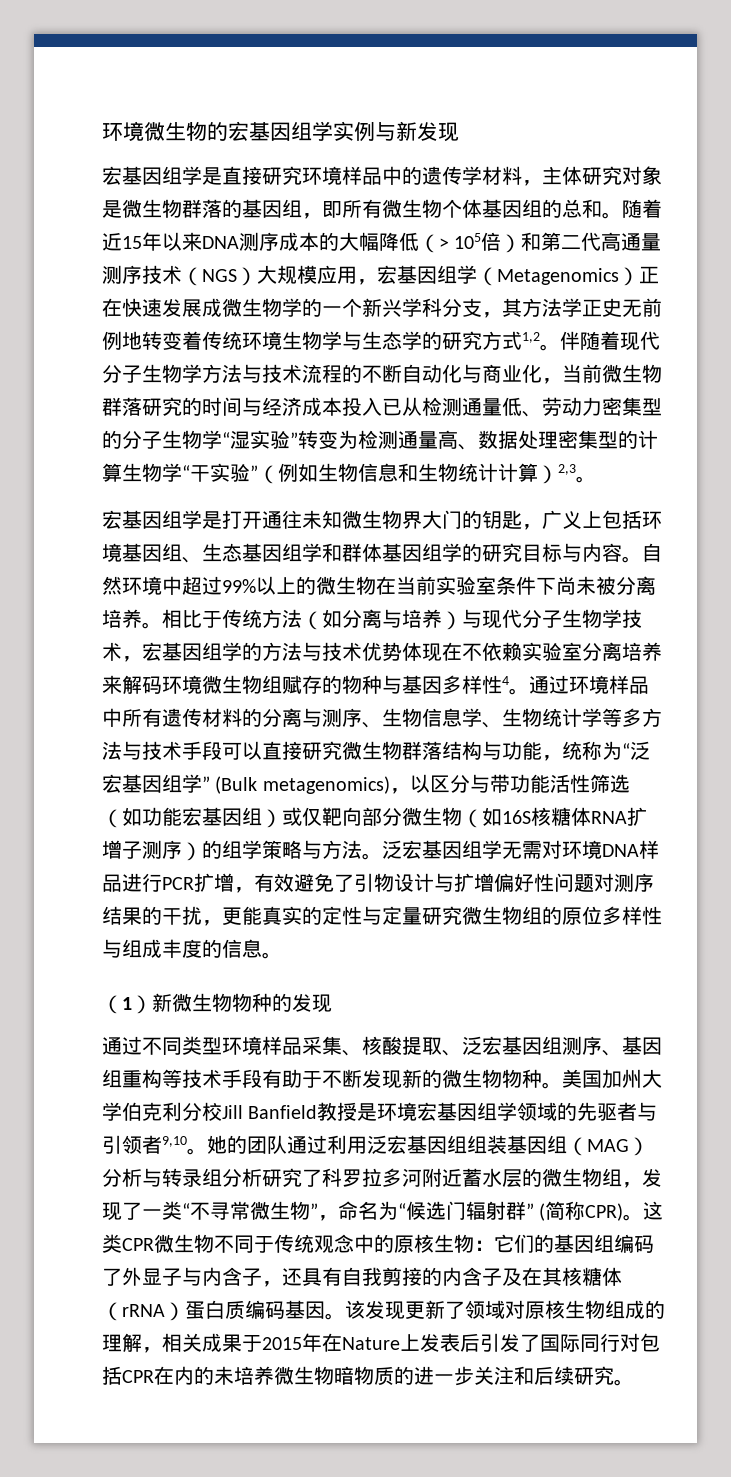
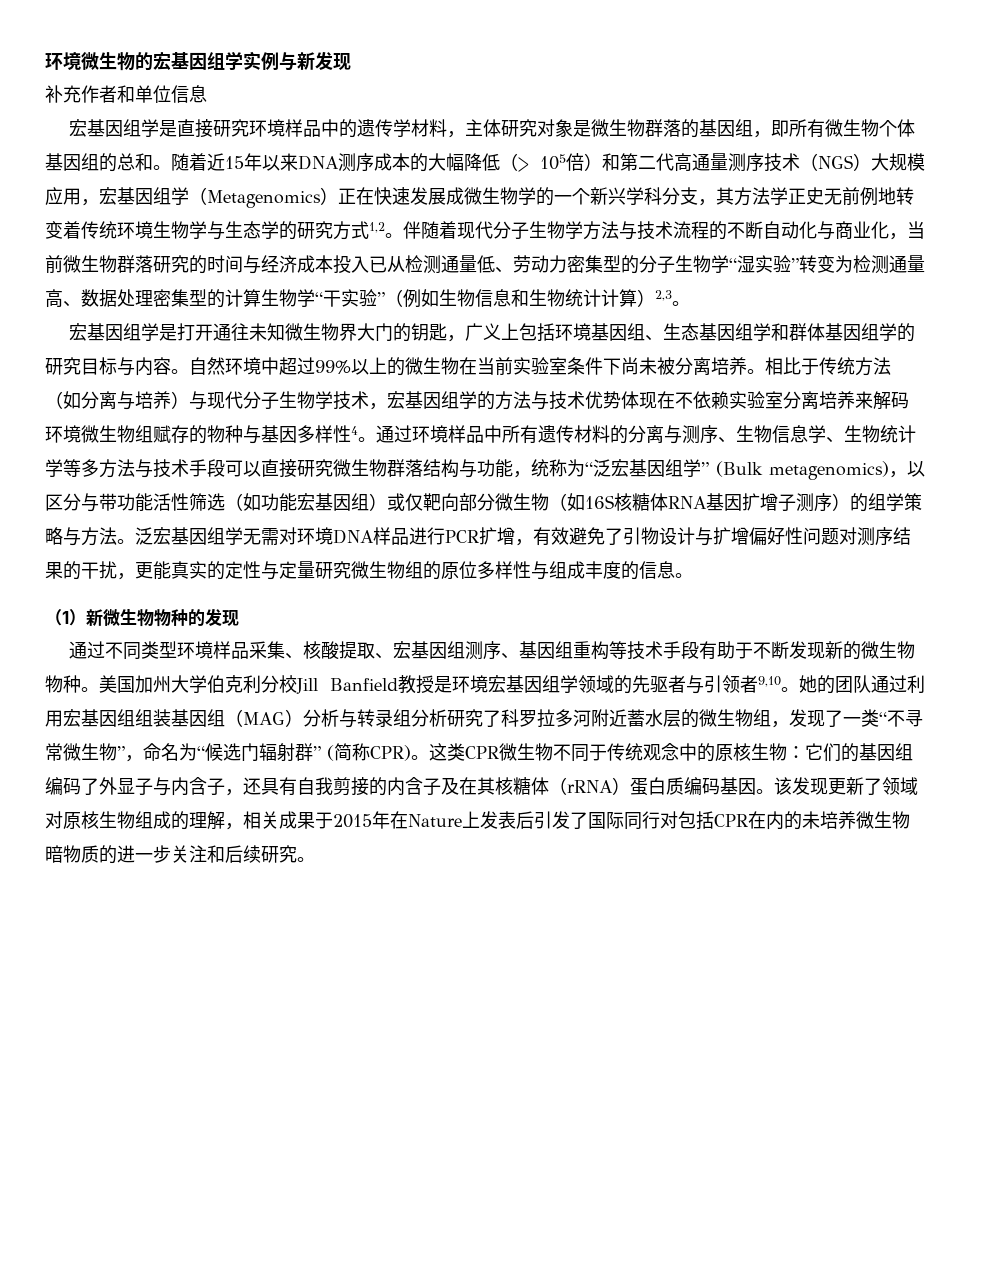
(459, 132) none -> [45,85,207,103] // 补充作者和单位信息
(627, 817) none -> [706,493,742,511] 基因
[462,1036,482,1055] 泛 -> (394, 656) none
[367,1135,387,1154] 泛 -> (63, 718) none

